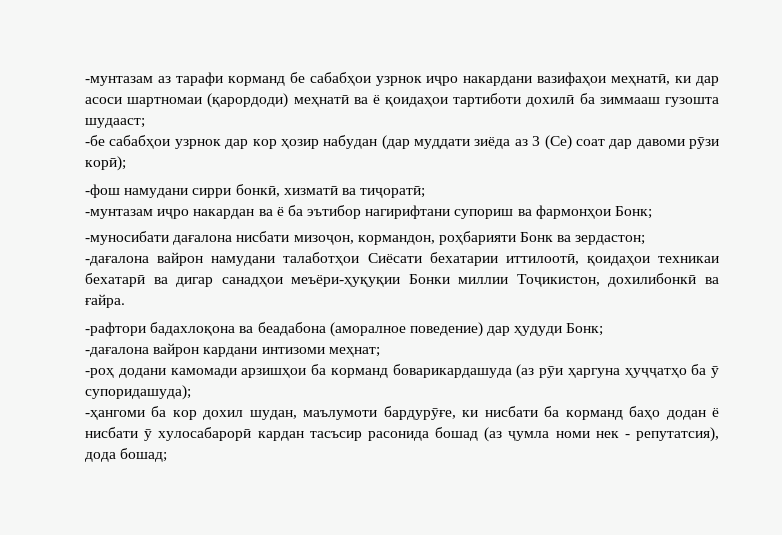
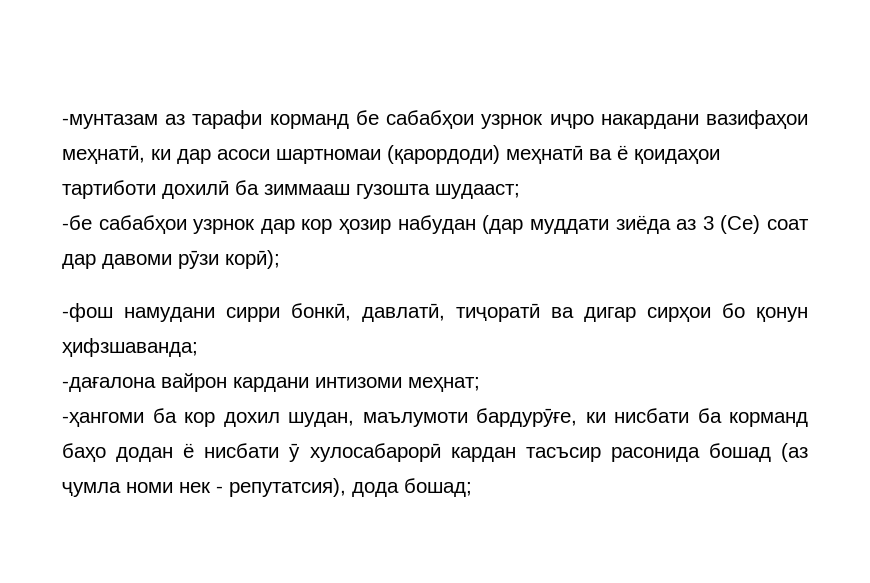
[283,186,426,198] [85,205,653,219] [85,231,646,245] [85,252,719,266] [85,273,719,287] [85,294,125,308] [85,322,604,337] хизматӣ ва тиҷоратӣ; // -мунтазам иҷро накардан ва ё ба эътибор нагирифтани супориш ва фармонҳои Бонк; // -муносибати дағалона нисбати мизоҷон, кормандон, роҳбарияти Бонк ва зердастон; // -дағалона вайрон намудани талаботҳои Сиёсати бехатарии иттилоотӣ, қоидаҳои техникаи бехатарӣ ва дигар санадҳои меъёри-ҳуқуқии Бонки миллии Тоҷикистон, дохилибонкӣ ва ғайра. // -рафтори бадахлоқона ва беадабона (аморалное поведение) дар ҳудуди Бонк; -> [362,303,808,322] [62,338,198,357] давлатӣ, тиҷоратӣ ва дигар сирҳои бо қонун ҳифзшаванда;
[85,364,719,379] [85,385,191,400] // -роҳ додани камомади арзишҳои ба корманд боварикардашуда (аз рӯи ҳаргуна ҳуҷҷатҳо ба ӯ супоридашуда); -> (480, 384) none

